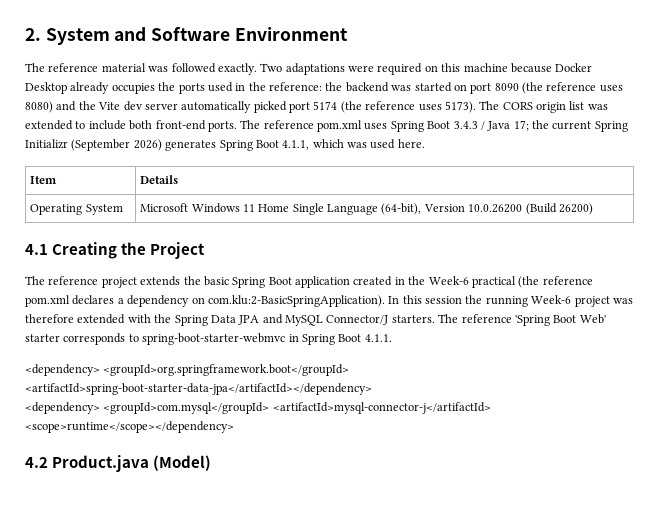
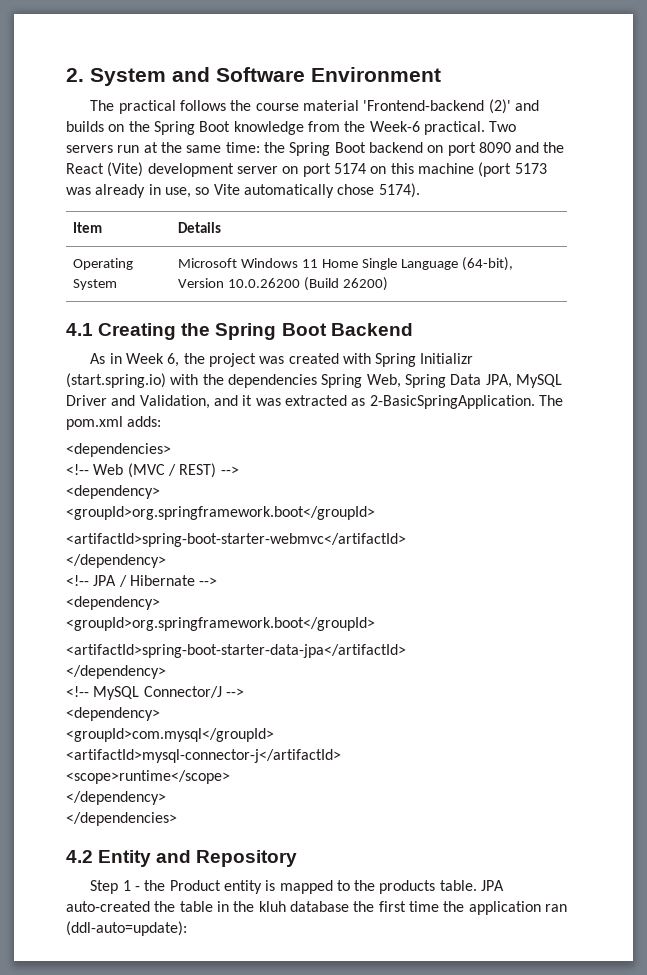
[48,63,593,75] [25,82,623,94] [25,101,608,113] [25,120,628,132] [25,139,425,151] reference material was followed exactly. Two adaptations were required on this machine because Docker Desktop already occupies the ports used in the reference: the backend was started on port 8090 (the reference uses 8080) and the Vite dev server automatically picked port 5174 (the reference uses 5173). The CORS origin list was extended to include both front-end ports. The reference pom.xml uses Spring Boot 3.4.3 / Java 17; the current Spring Initializr (September 2026) generates Spring Boot 4.1.1, which was used here. -> [118,99,539,114] [66,121,517,135] [66,142,565,156] [66,162,547,177] [66,183,420,198] practical follows the course material 'Frontend-backend (2)' and builds on the Spring Boot knowledge from the Week-6 practical. Two servers run at the same time: the Spring Boot backend on port 8090 and the React (Vite) development server on port 5174 on this machine (port 5173 was already in use, so Vite automatically chose 5174).
[150,242,206,259] [25,276,593,288] [25,295,633,307] [25,314,606,326] [25,333,392,345] [25,364,350,376] [25,383,372,395] [25,402,491,414] [25,421,234,433] [25,455,212,472] Project // The reference project extends the basic Spring Boot application created in the Week-6 practical (the reference pom.xml declares a dependency on com.klu:2-BasicSpringApplication). In this session the running Week-6 project was therefore extended with the Spring Data JPA and MySQL Connector/J starters. The reference 'Spring Boot Web' starter corresponds to spring-boot-starter-webmvc in Spring Boot 4.1.1. // <dependency> <groupId>org.springframework.boot</groupId> <artifactId>spring-boot-starter-data-jpa</artifactId></dependency> // <dependency> <groupId>com.mysql</groupId> <artifactId>mysql-connector-j</artifactId> <scope>runtime</scope></dependency> // 4.2 Product.java (Model) -> [215,323,413,340] [90,353,474,367] [66,373,562,388] [66,395,563,409] [66,416,162,430] [66,443,171,457] [66,463,239,478] [66,485,160,499] [66,506,375,520] [66,533,406,547] [66,554,166,568] [66,575,218,587] [66,596,160,610] [66,617,375,631] [66,644,406,658] [66,665,166,679] [66,686,244,700] [66,707,160,721] [66,728,274,742] [66,749,341,763] [66,770,230,784] [66,791,166,805] [66,812,177,826] [66,850,298,867] [90,880,505,894] [66,901,567,915] [66,921,187,936] Spring Boot Backend // As in Week 6, the project was created with Spring Initializr (start.spring.io) with the dependencies Spring Web, Spring Data JPA, MySQL Driver and Validation, and it was extracted as 2-BasicSpringApplication. The pom.xml adds: // <dependencies> // <!-- Web (MVC / REST) --> // <dependency> // <groupId>org.springframework.boot</groupId> // <artifactId>spring-boot-starter-webmvc</artifactId> // </dependency> // <!-- JPA / Hibernate --> // <dependency> // <groupId>org.springframework.boot</groupId> // <artifactId>spring-boot-starter-data-jpa</artifactId> // </dependency> // <!-- MySQL Connector/J --> // <dependency> // <groupId>com.mysql</groupId> // <artifactId>mysql-connector-j</artifactId> // <scope>runtime</scope> // </dependency> // </dependencies> // 4.2 Entity and Repository // Step 1 - the Product entity is mapped to the products table. JPA auto-created the table in the kluh database the first time the application ran (ddl-auto=update):

